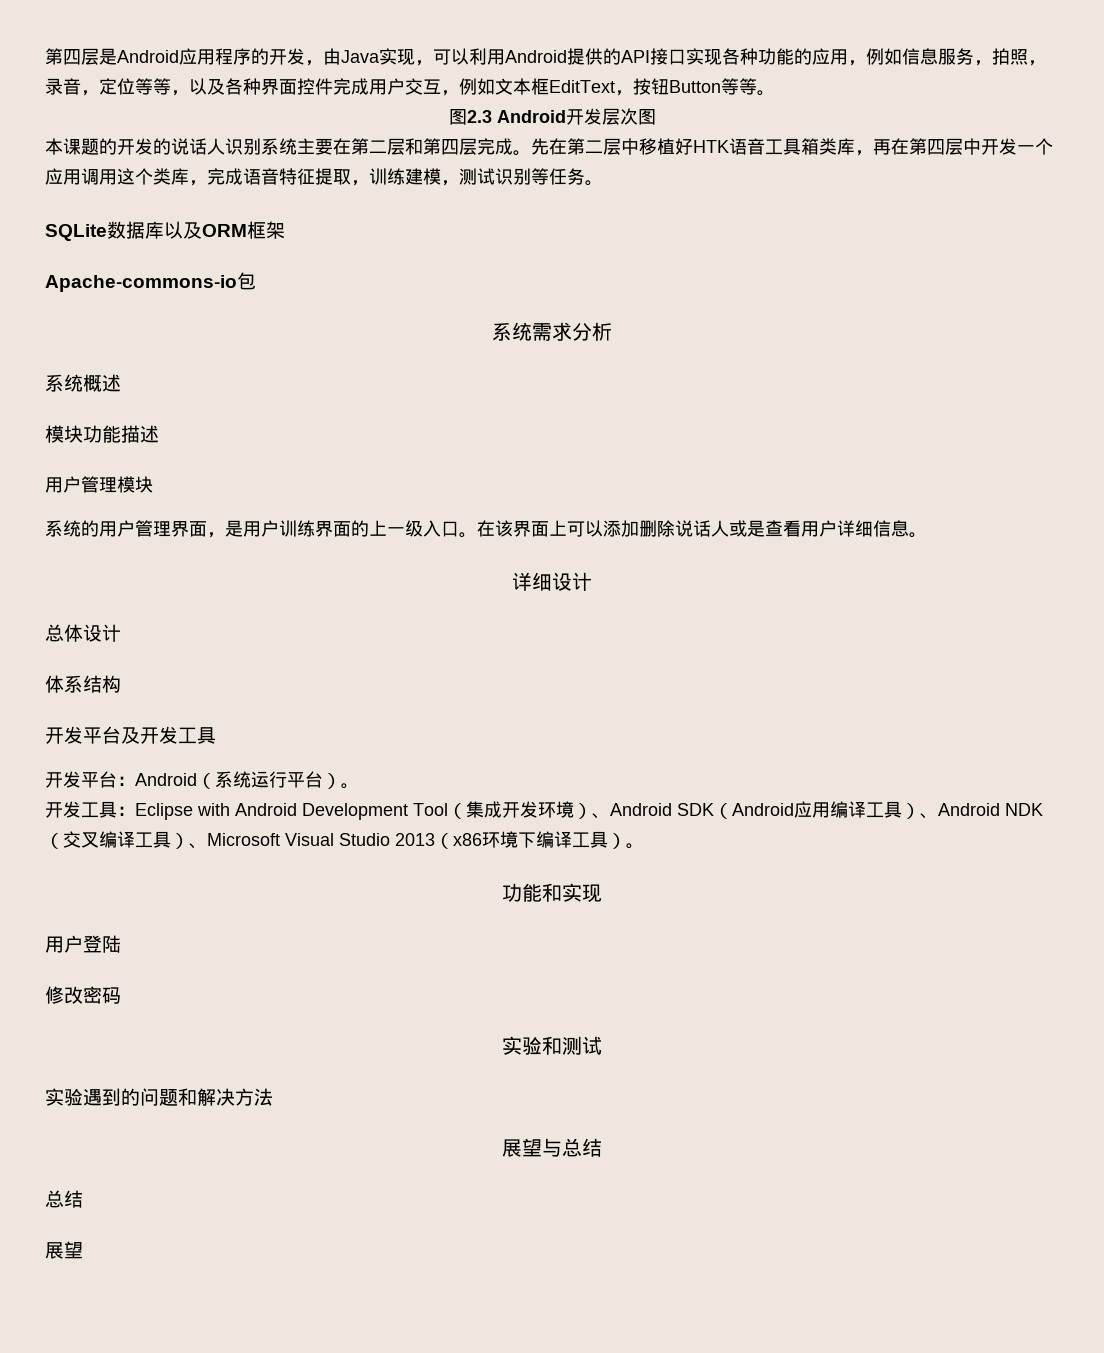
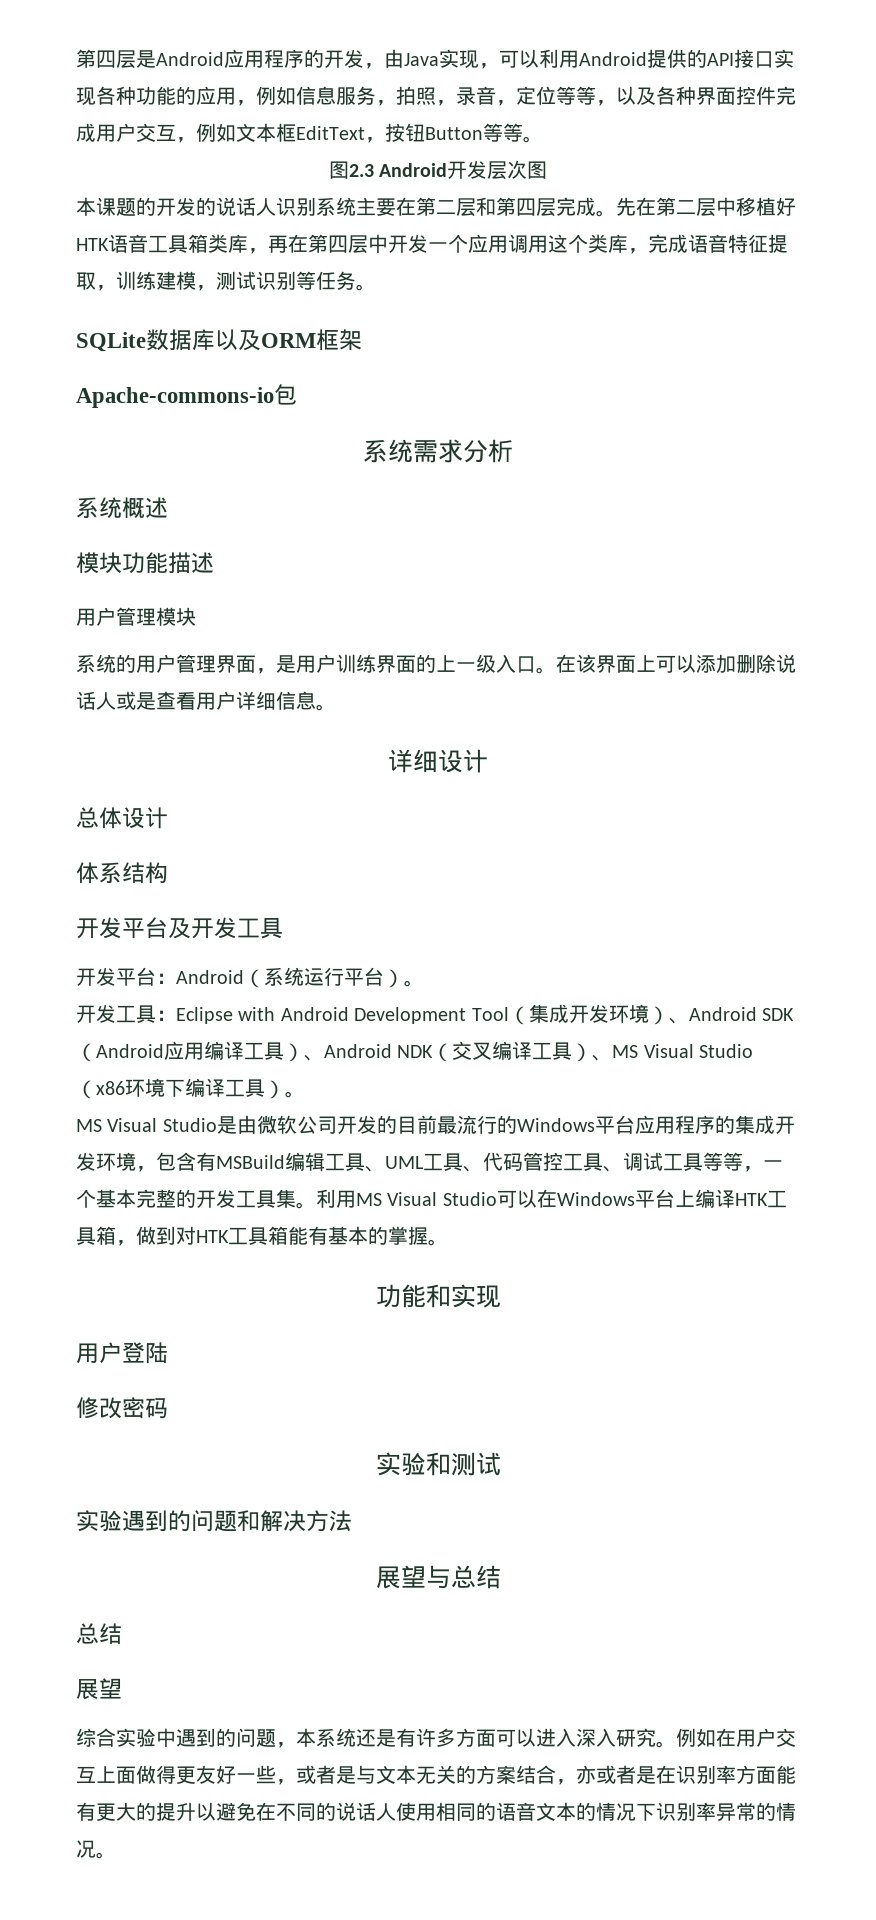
[207,833,435,846] Microsoft Visual Studio 2013 -> [612,1044,754,1058] MS Visual Studio
(644, 846) none -> [76,1115,795,1134] [76,1152,783,1172] [76,1189,787,1209] [76,1226,448,1246] // MS Visual Studio是由微软公司开发的目前最流行的Windows平台应用程序的集成开发环境，包含有MSBuild编辑工具、UML工具、代码管控工具、调试工具等等，一个基本完整的开发工具集。利用MS Visual Studio可以在Windows平台上编译HTK工具箱，做到对HTK工具箱能有基本的掌握。
(83, 1250) none -> [76,1728,796,1748] [76,1765,796,1785] [76,1802,796,1821] [76,1840,116,1859] // 综合实验中遇到的问题，本系统还是有许多方面可以进入深入研究。例如在用户交互上面做得更友好一些，或者是与文本无关的方案结合，亦或者是在识别率方面能有更大的提升以避免在不同的说话人使用相同的语音文本的情况下识别率异常的情况。

